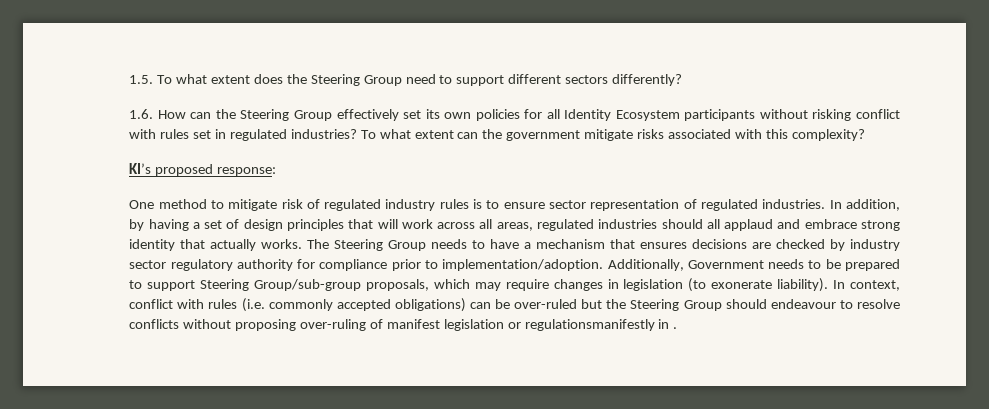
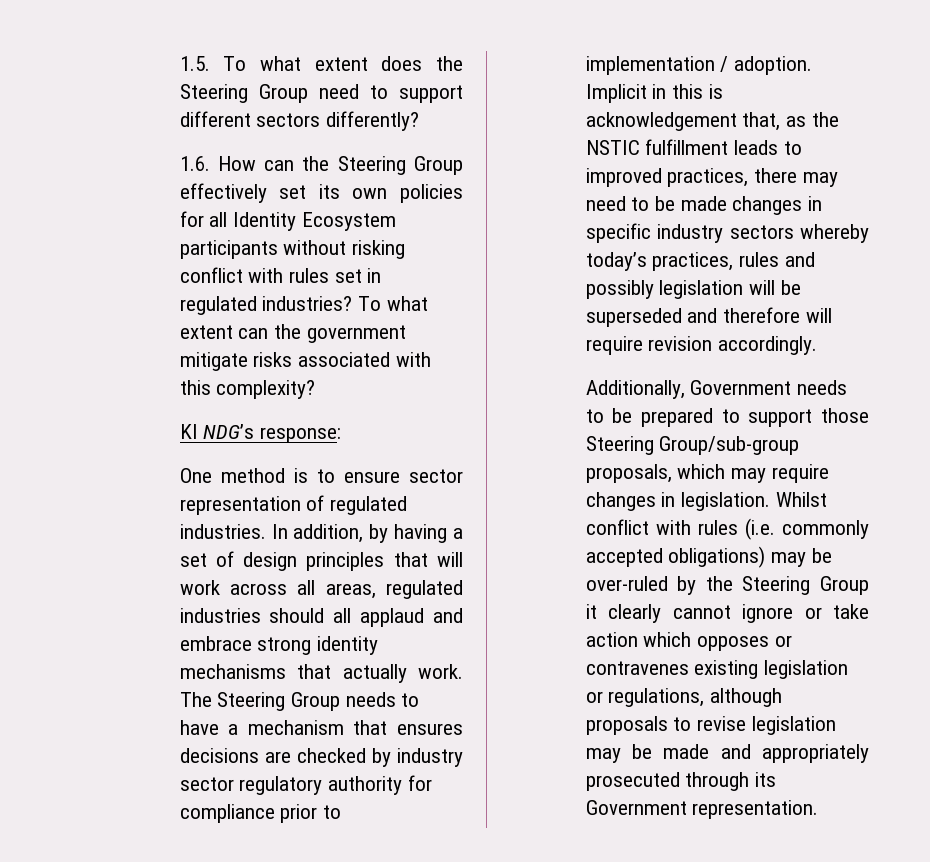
[129,163,214,176] KI’s proposed -> [179,424,255,439] KI NDG’s
[210,199,469,211] to mitigate risk of regulated industry rules -> (285, 475) none
(176, 245) none -> [179,664,286,679] mechanisms
[261,239,303,249] works. -> [417,664,463,679] work.
[442,259,604,271] implementation/adoption. -> [585,56,812,75] [585,84,723,103] [585,112,839,131] [585,139,802,155] [585,168,838,187] [585,196,822,215] [585,223,869,243] [585,252,815,271] [585,280,801,299] [585,307,832,327] [585,336,817,355] implementation / adoption. Implicit in this is acknowledgement that, as the NSTIC fulfillment leads to improved practices, there may need to be made changes in specific industry sectors whereby today’s practices, rules and possibly legislation will be superseded and therefore will require revision accordingly. //
(196, 285) none -> [821,408,869,423] those
[623,278,901,292] legislation (to exonerate liability). In context, -> [680,492,827,511] legislation. Whilst
[469,302,491,309] can -> [770,552,806,567] may
[581,299,901,311] [129,319,678,331] but the Steering Group should endeavour to resolve conflicts without proposing over-ruling of manifest legislation or regulationsmanifestly in . -> [677,576,869,595] [585,604,869,623] [585,632,792,651] [585,660,848,679] [585,688,782,707] [585,716,836,735] [585,744,869,763] [585,772,776,791] [585,800,819,819] by the Steering Group it clearly cannot ignore or take action which opposes or contravenes existing legislation or regulations, although proposals to revise legislation may be made and appropriately prosecuted through its Government representation.

